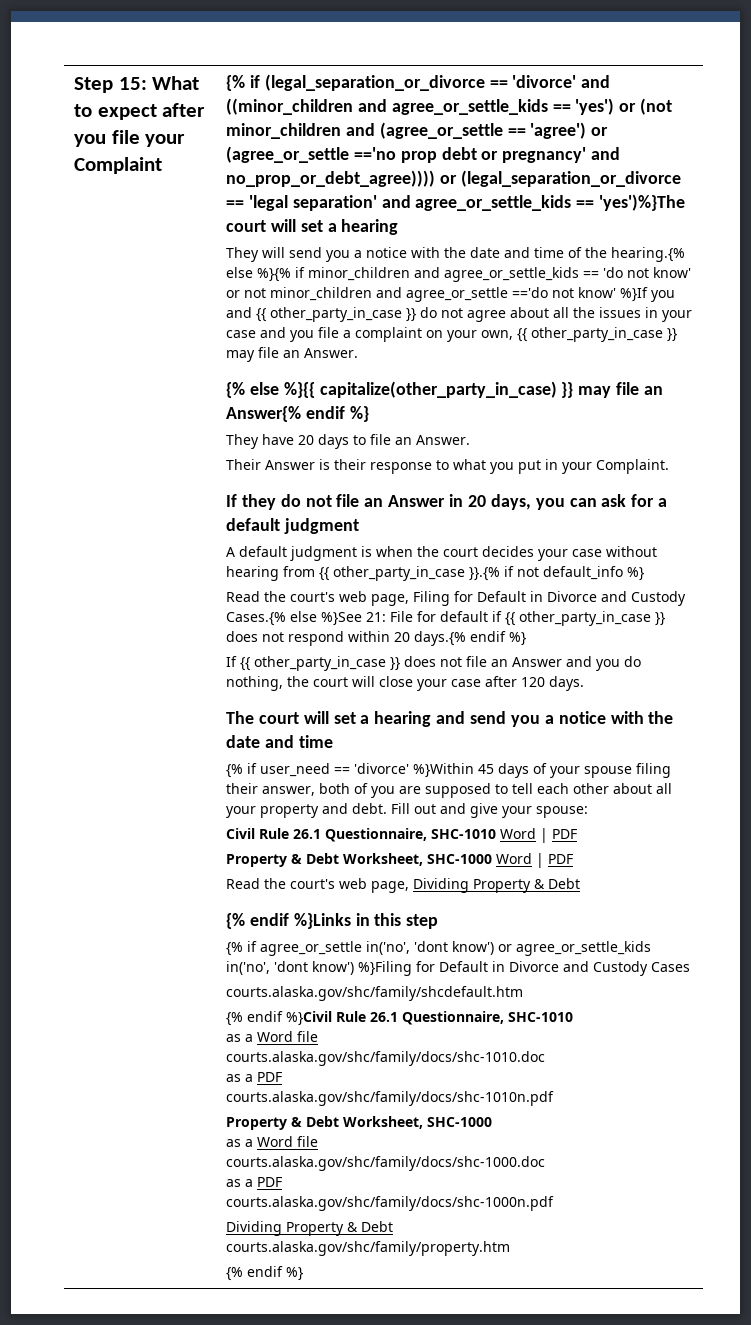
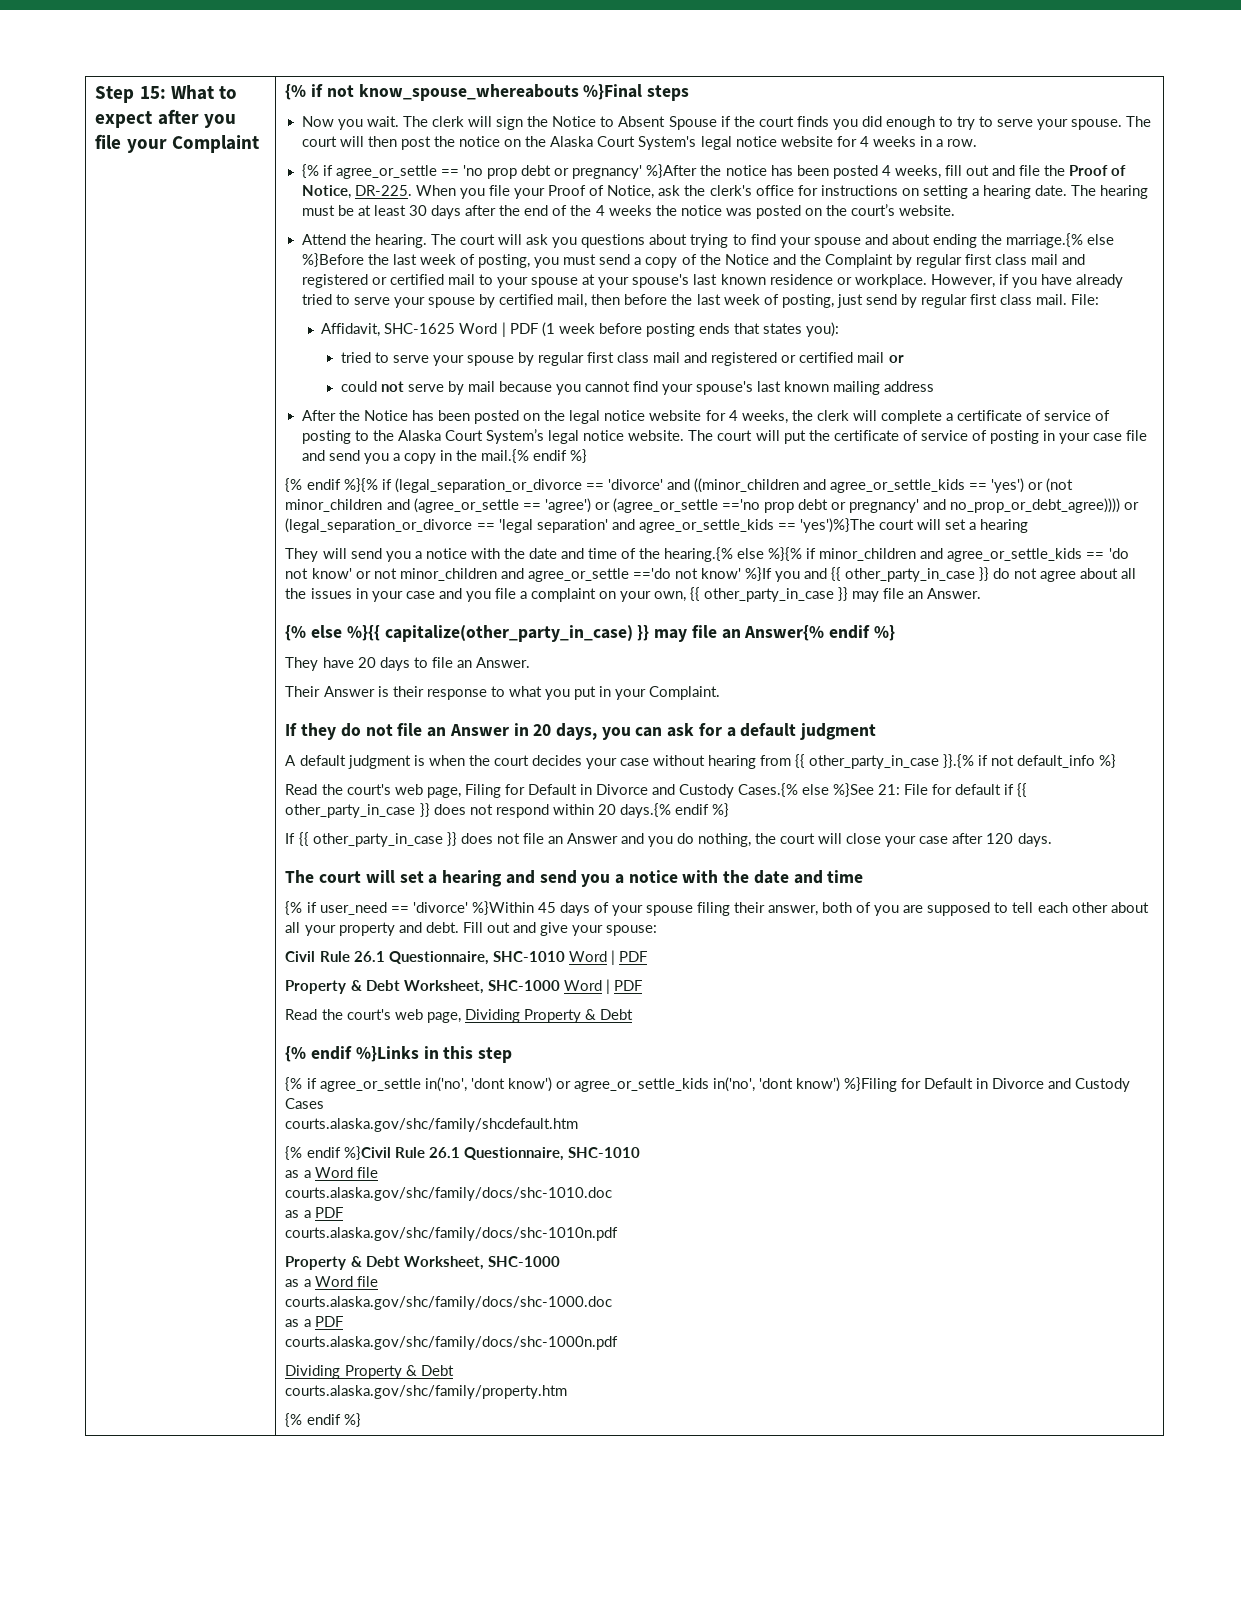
(260, 81) none -> [326,84,690,101] [301,116,1152,130] [301,136,977,150] [301,164,1127,179] [301,185,1149,199] [301,204,955,219] [301,233,1114,248] [301,253,1086,268] [301,274,1123,288] [301,294,1100,308] [321,322,839,337] [340,352,904,366] [340,381,935,395] [301,410,1111,424] [301,429,1148,444] [301,449,588,464] [285,478,392,492] not know_spouse_whereabouts %}Final steps // Now you wait. The clerk will sign the Notice to Absent Spouse if the court finds you did enough to try to serve your spouse. The court will then post the notice on the Alaska Court System's legal notice website for 4 weeks in a row. // {% if agree_or_settle == 'no prop debt or pregnancy' %}After the notice has been posted 4 weeks, fill out and file the Proof of Notice, DR-225. When you file your Proof of Notice, ask the clerk's office for instructions on setting a hearing date. The hearing must be at least 30 days after the end of the 4 weeks the notice was posted on the court’s website. // Attend the hearing. The court will ask you questions about trying to find your spouse and about ending the marriage.{% else %}Before the last week of posting, you must send a copy of the Notice and the Complaint by regular first class mail and registered or certified mail to your spouse at your spouse's last known residence or workplace. However, if you have already tried to serve your spouse by certified mail, then before the last week of posting, just send by regular first class mail. File: // Affidavit, SHC-1625 Word | PDF (1 week before posting ends that states you): // tried to serve your spouse by regular first class mail and registered or certified mail or // could not serve by mail because you cannot find your spouse's last known mailing address // After the Notice has been posted on the legal notice website for 4 weeks, the clerk will complete a certificate of service of posting to the Alaska Court System’s legal notice website. The court will put the certificate of service of posting in your case file and send you a copy in the mail.{% endif %} // {% endif %}{% if

